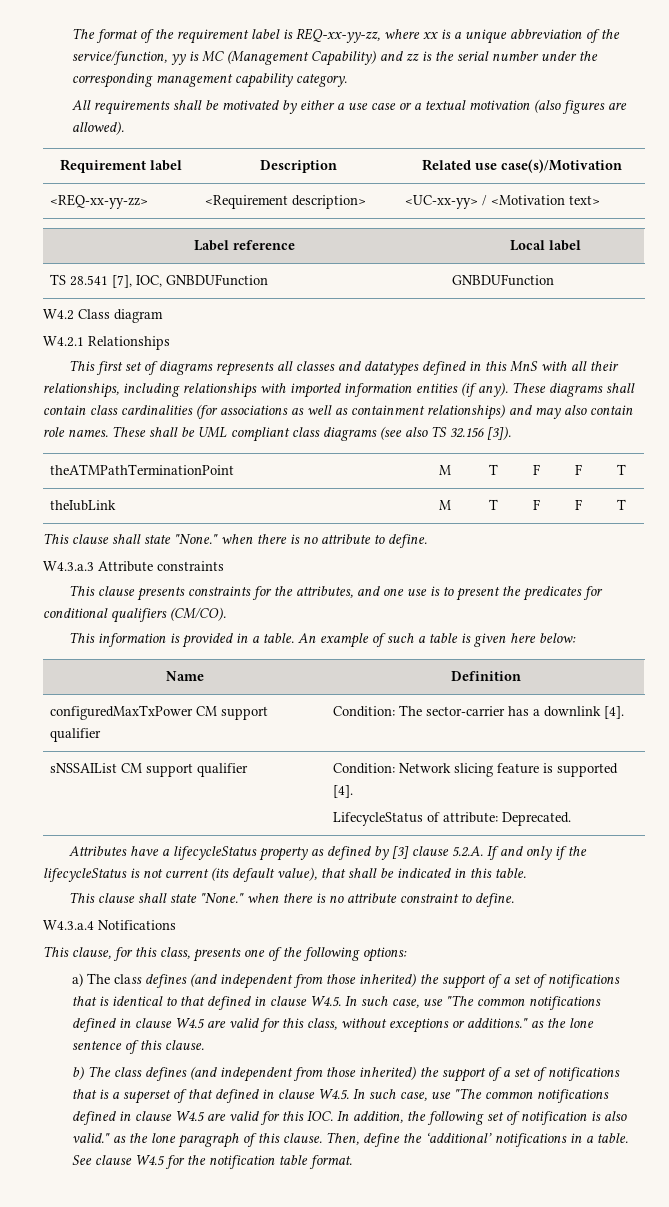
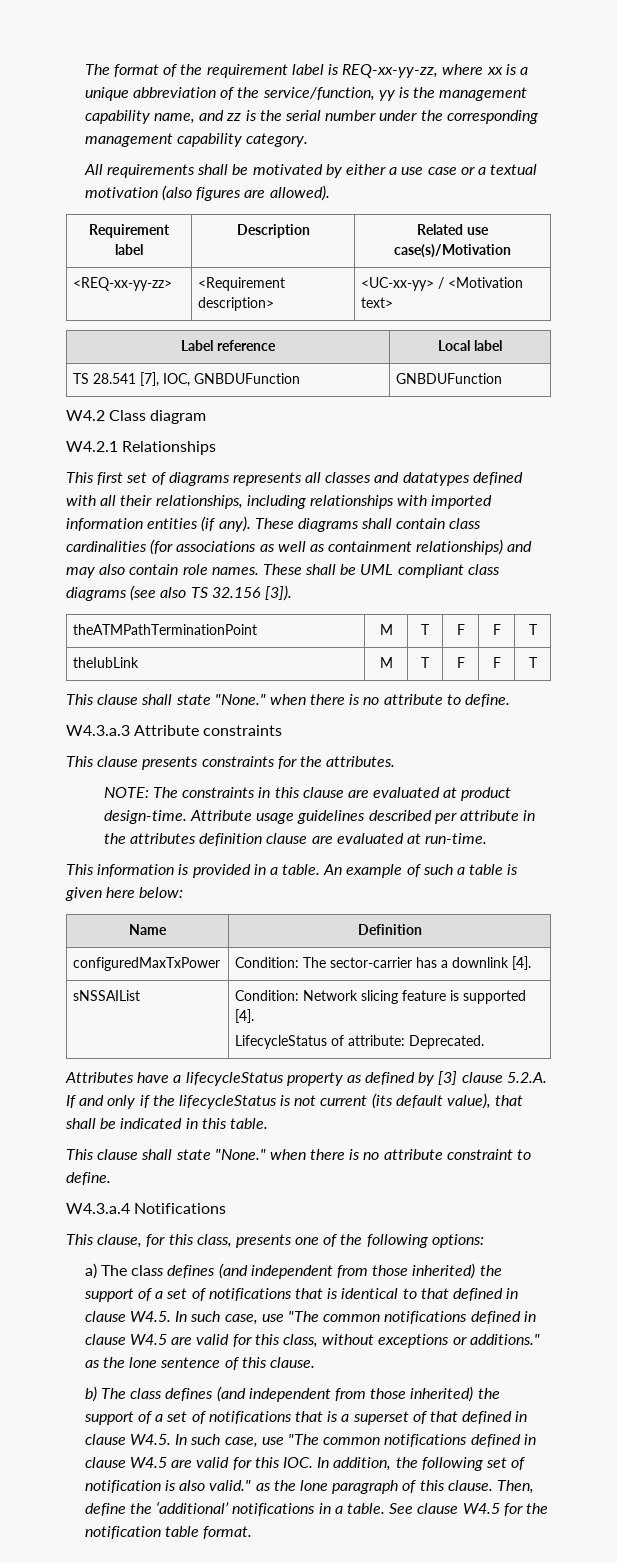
[201,50,376,66] MC (Management Capability) -> [413,87,528,101] [84,110,196,124] the management capability name,
[469,361,539,372] in this MnS -> (523, 478) none
[296,586,604,601] [43,607,226,623] attributes, and one use is to present the predicates for conditional qualifiers (CM/CO). -> [326,756,396,767] [103,787,512,801] [103,810,536,824] [103,833,488,846] attributes. // NOTE: The constraints in this clause are evaluated at product design-time. Attribute usage guidelines described per attribute in the attributes definition clause are evaluated at run-time.
[195,706,268,720] [49,728,101,742] CM support qualifier -> (221, 964) none
[120,763,248,777] CM support qualifier -> (141, 995) none

